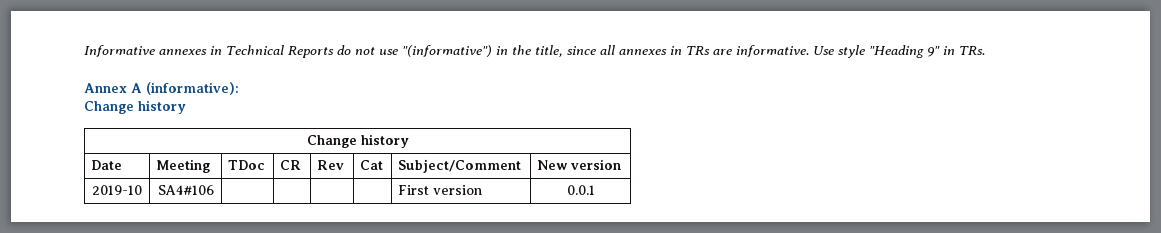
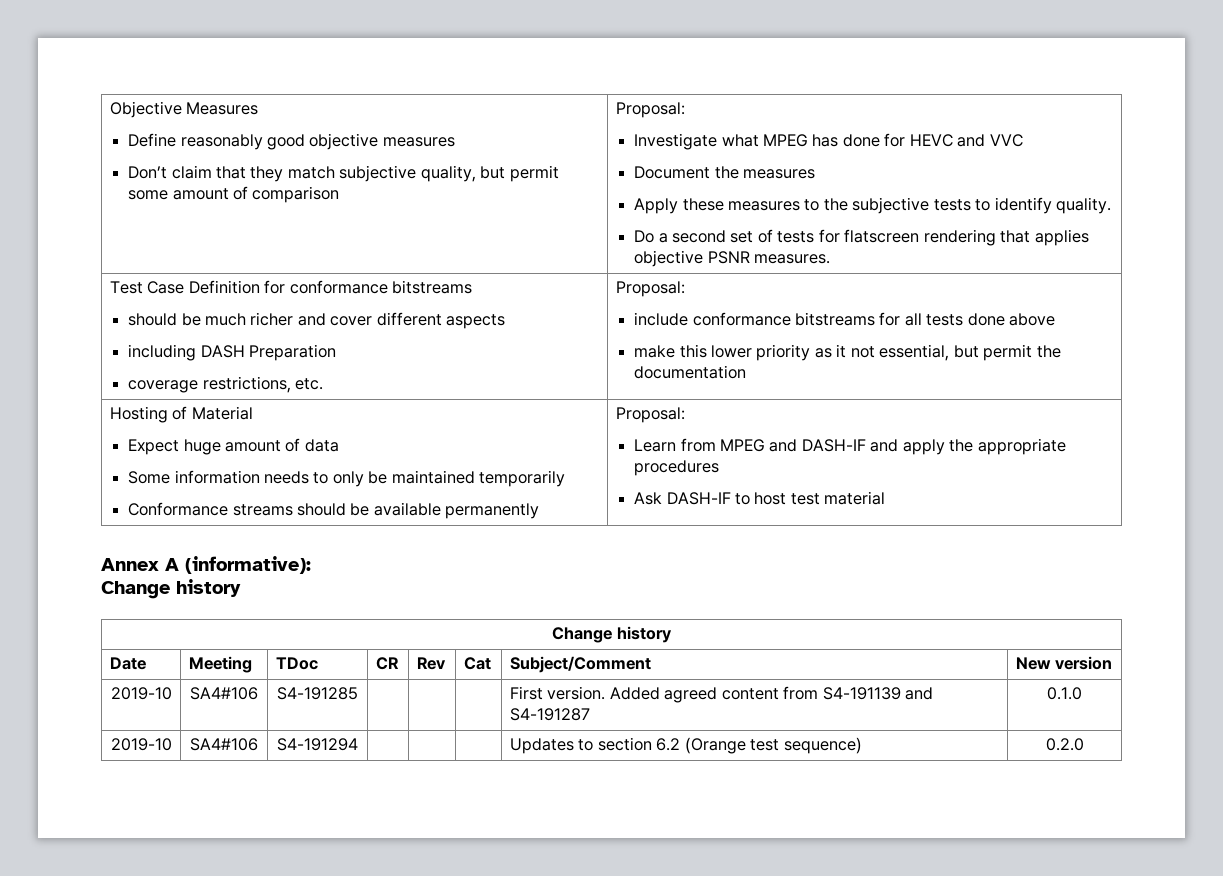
[84,45,985,58] Informative annexes in Technical Reports do not use "(informative") in the title, since all annexes in TRs are informative. Use style "Heading 9" in TRs. -> [109,101,259,118] [128,133,455,150] [128,165,559,182] [128,186,340,203] [615,102,685,118] [634,133,1023,150] [634,166,815,179] [634,197,1112,214] [634,229,1089,246] [634,250,830,267] [109,280,473,294] [128,312,506,329] [128,344,336,361] [128,376,323,393] [615,281,685,297] [634,312,1056,326] [634,344,1061,361] [634,365,747,379] [109,406,253,423] [128,438,339,455] [128,470,566,487] [128,502,540,519] [615,407,685,423] [634,438,1066,455] [634,460,720,476] [634,491,886,505] Objective Measures // Define reasonably good objective measures // Don’t claim that they match subjective quality, but permit some amount of comparison | Proposal: // Investigate what MPEG has done for HEVC and VVC // Document the measures // Apply these measures to the subjective tests to identify quality. // Do a second set of tests for flatscreen rendering that applies objective PSNR measures. // Test Case Definition for conformance bitstreams // should be much richer and cover different aspects // including DASH Preparation // coverage restrictions, etc. | Proposal: // include conformance bitstreams for all tests done above // make this lower priority as it not essential, but permit the documentation // Hosting of Material // Expect huge amount of data // Some information needs to only be maintained temporarily // Conformance streams should be available permanently | Proposal: // Learn from MPEG and DASH-IF and apply the appropriate procedures // Ask DASH-IF to host test material
(214, 190) none -> [277,687,358,700] S4-191285
[433,185,483,195] [566,185,595,195] version | 0.0.1 -> [547,686,934,703] [509,708,590,721] [1047,687,1082,700] [110,738,172,751] [190,738,258,751] [277,738,358,751] [509,737,862,754] [1045,738,1084,751] version. Added agreed content from S4-191139 and S4-191287 | 0.1.0 // 2019-10 | SA4#106 | S4-191294 | | | | Updates to section 6.2 (Orange test sequence) | 0.2.0

